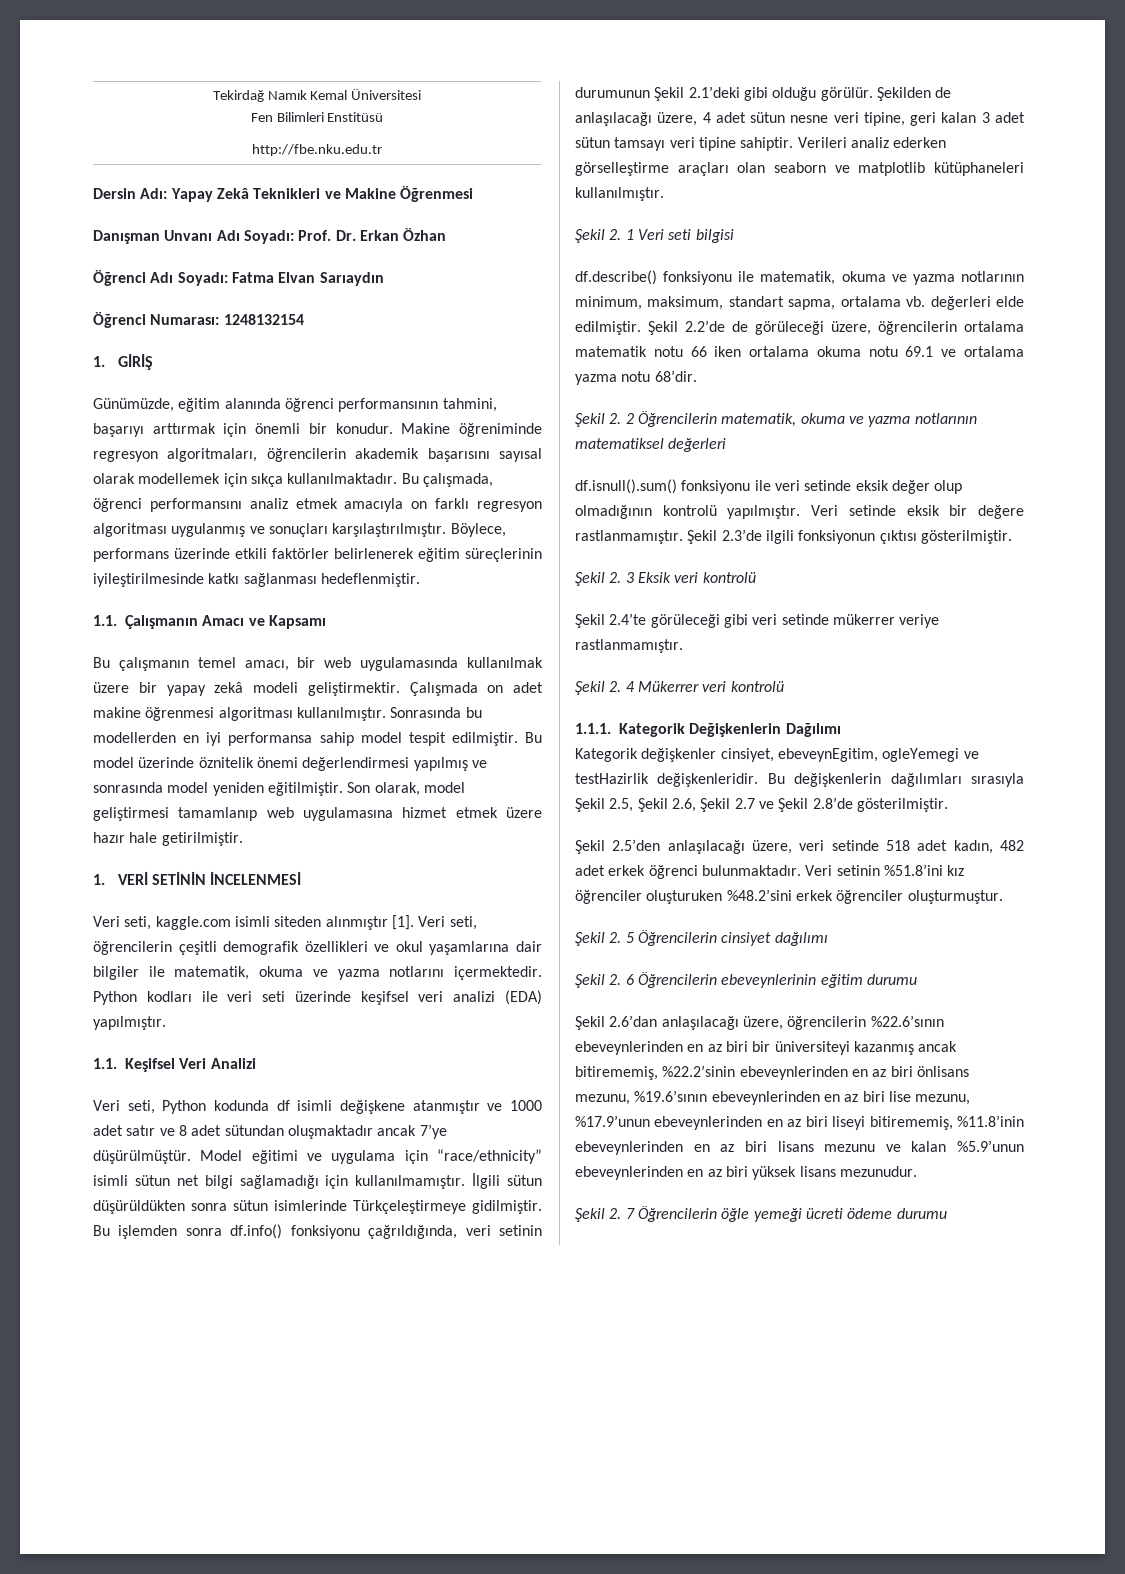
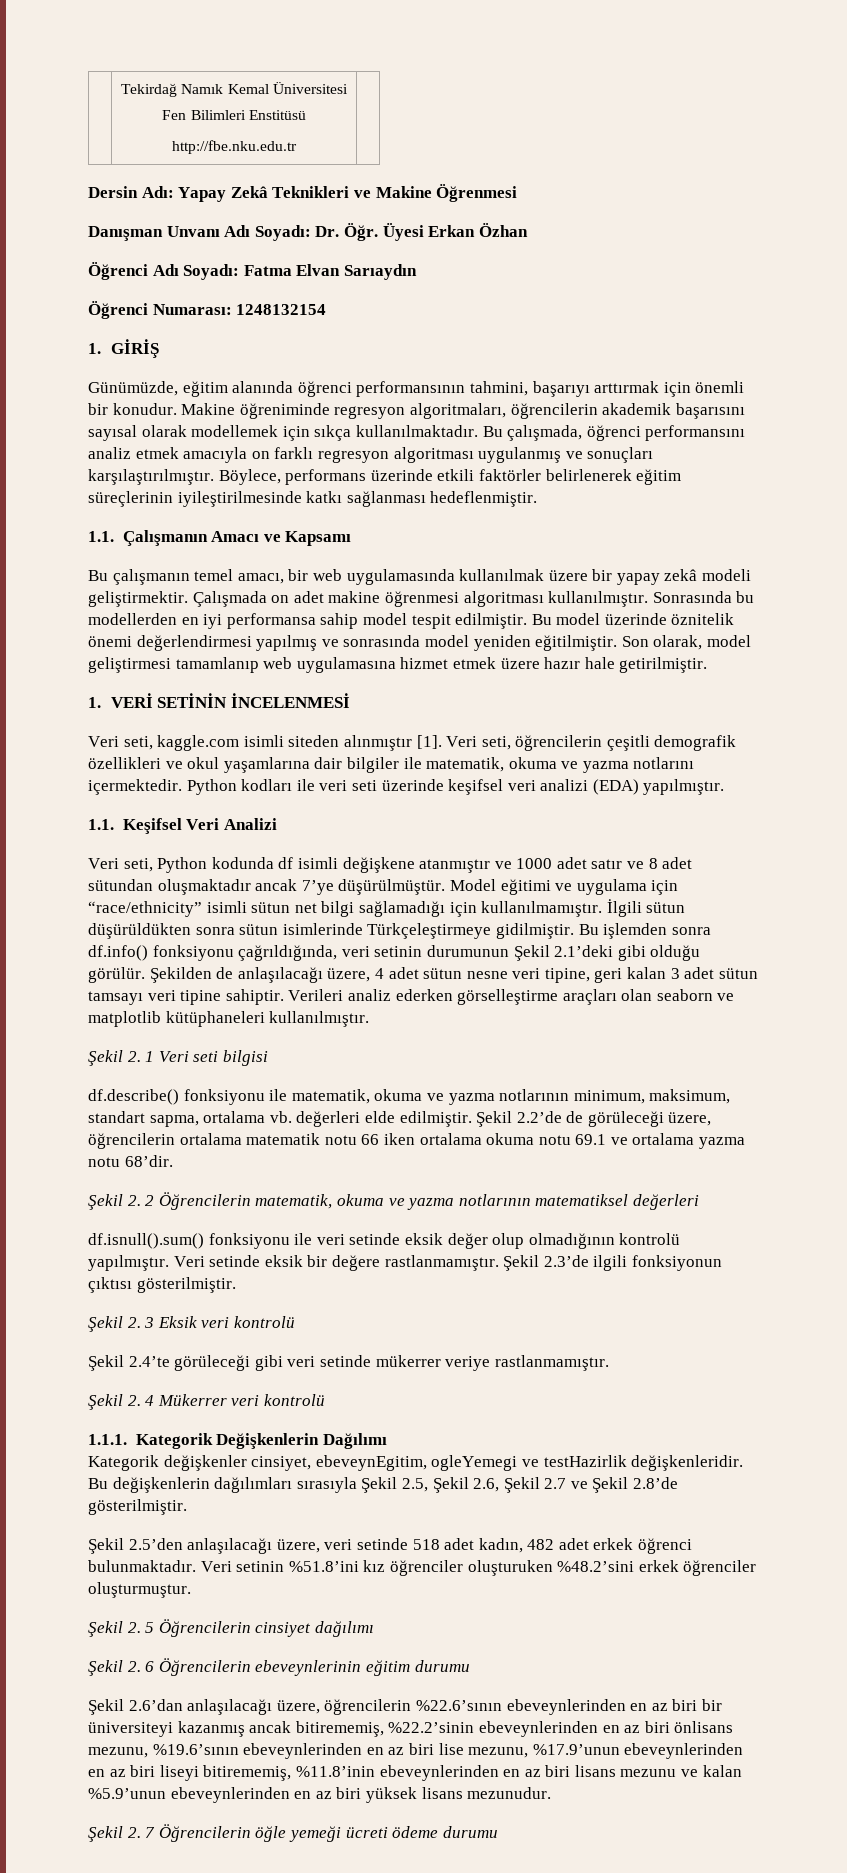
[298,230,356,241] Prof. Dr. -> [315,223,424,241] Dr. Öğr. Üyesi

